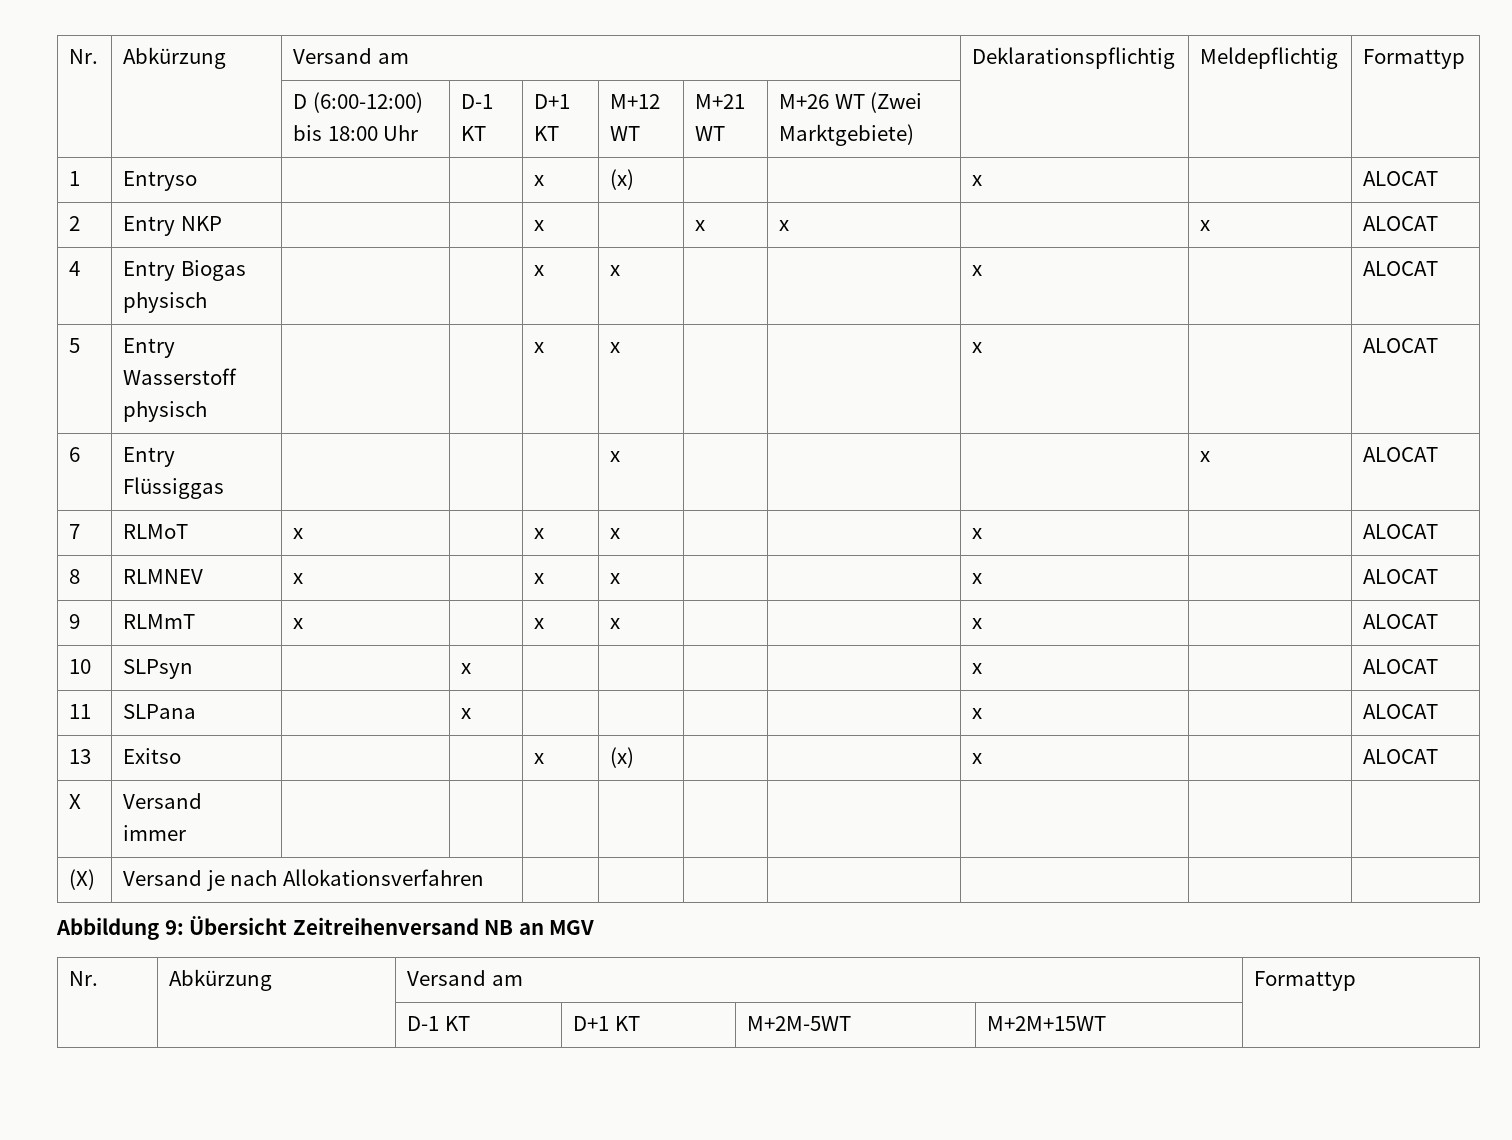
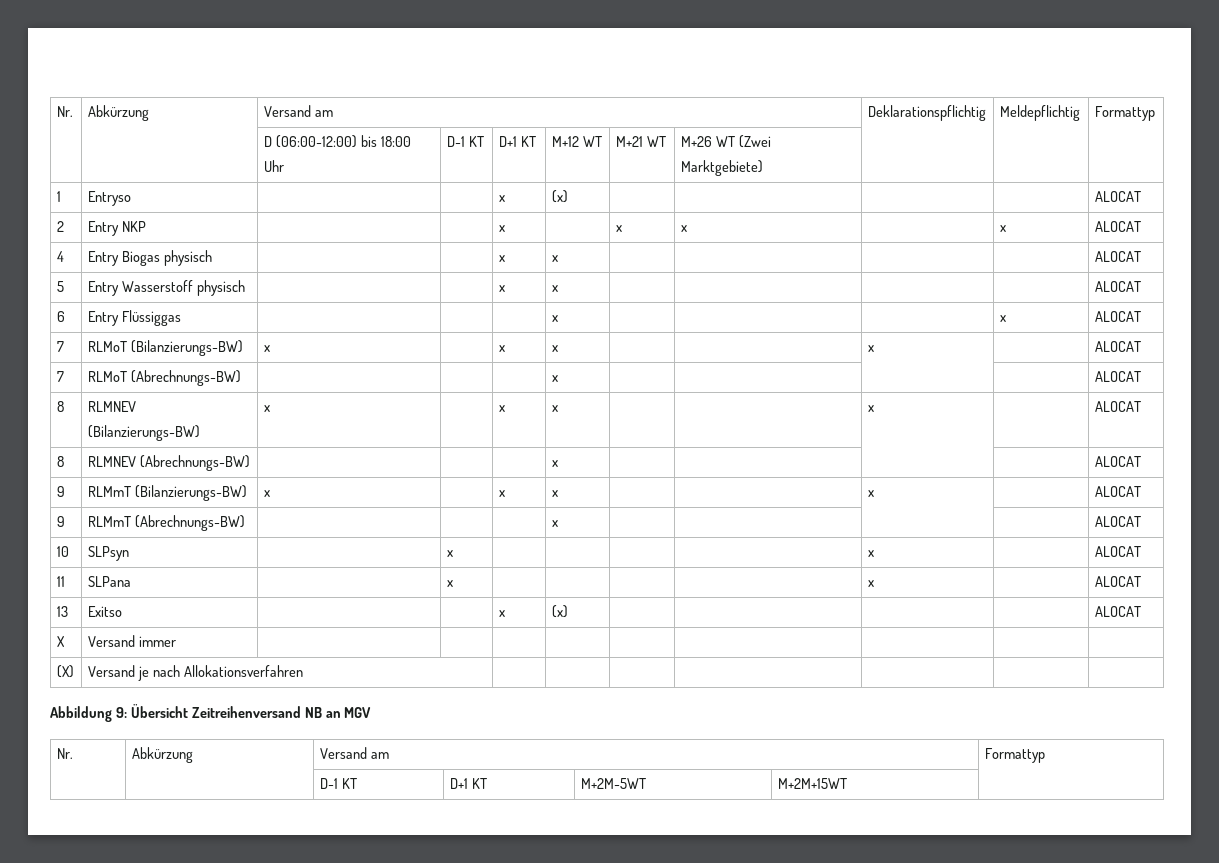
[312,92,423,113] (6:00-12:00) -> [275,135,357,148] (06:00-12:00)
[972,175,983,186] x -> (568, 196) none
[972,265,983,276] x -> (558, 258) none
[972,342,983,353] x -> (558, 288) none
(189, 531) none -> [130,340,243,356] [263,345,270,352] [498,345,505,352] [551,345,558,352] [867,345,874,352] [1094,341,1141,352] [56,371,64,382] [87,370,241,386] [551,375,558,382] [1094,371,1141,382] [56,401,64,412] [87,401,136,412] [87,425,200,441] (Bilanzierungs-BW) | x | | x | x | | | x | | ALOCAT // 7 | RLMoT (Abrechnungs-BW) | | | | x | | | | | ALOCAT // 8 | RLMNEV (Bilanzierungs-BW)
(204, 576) none -> [139,455,250,471] [551,460,558,467] [1094,456,1141,467] [56,486,65,497] [87,485,247,501] (Abrechnungs-BW) | | | | x | | | | | ALOCAT // 9 | RLMmT (Bilanzierungs-BW)
[293,618,304,629] [534,618,545,629] [610,618,621,629] [972,618,983,629] | x | | x | x | | | x -> [134,515,245,531] [551,520,558,527] (Abrechnungs-BW) | | | | x | | |
[972,753,983,764] x -> (568, 611) none

